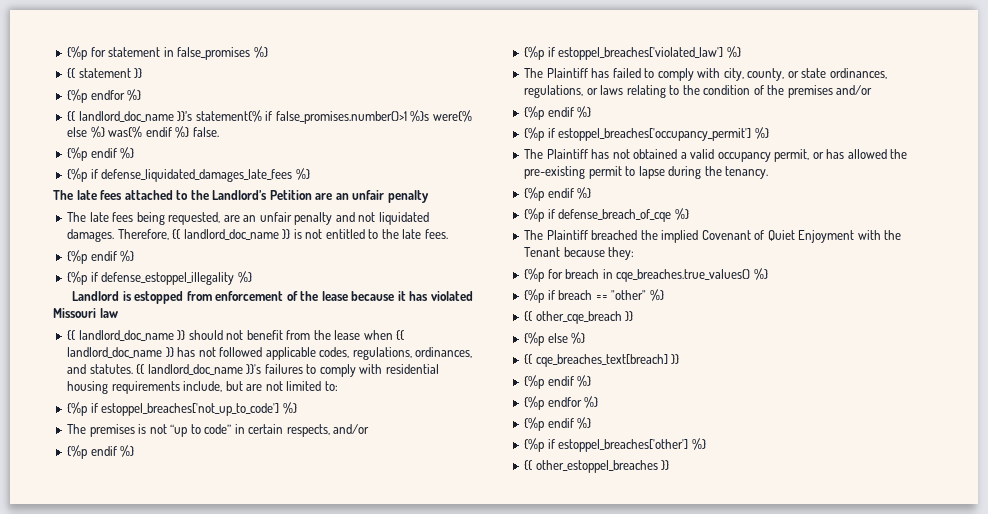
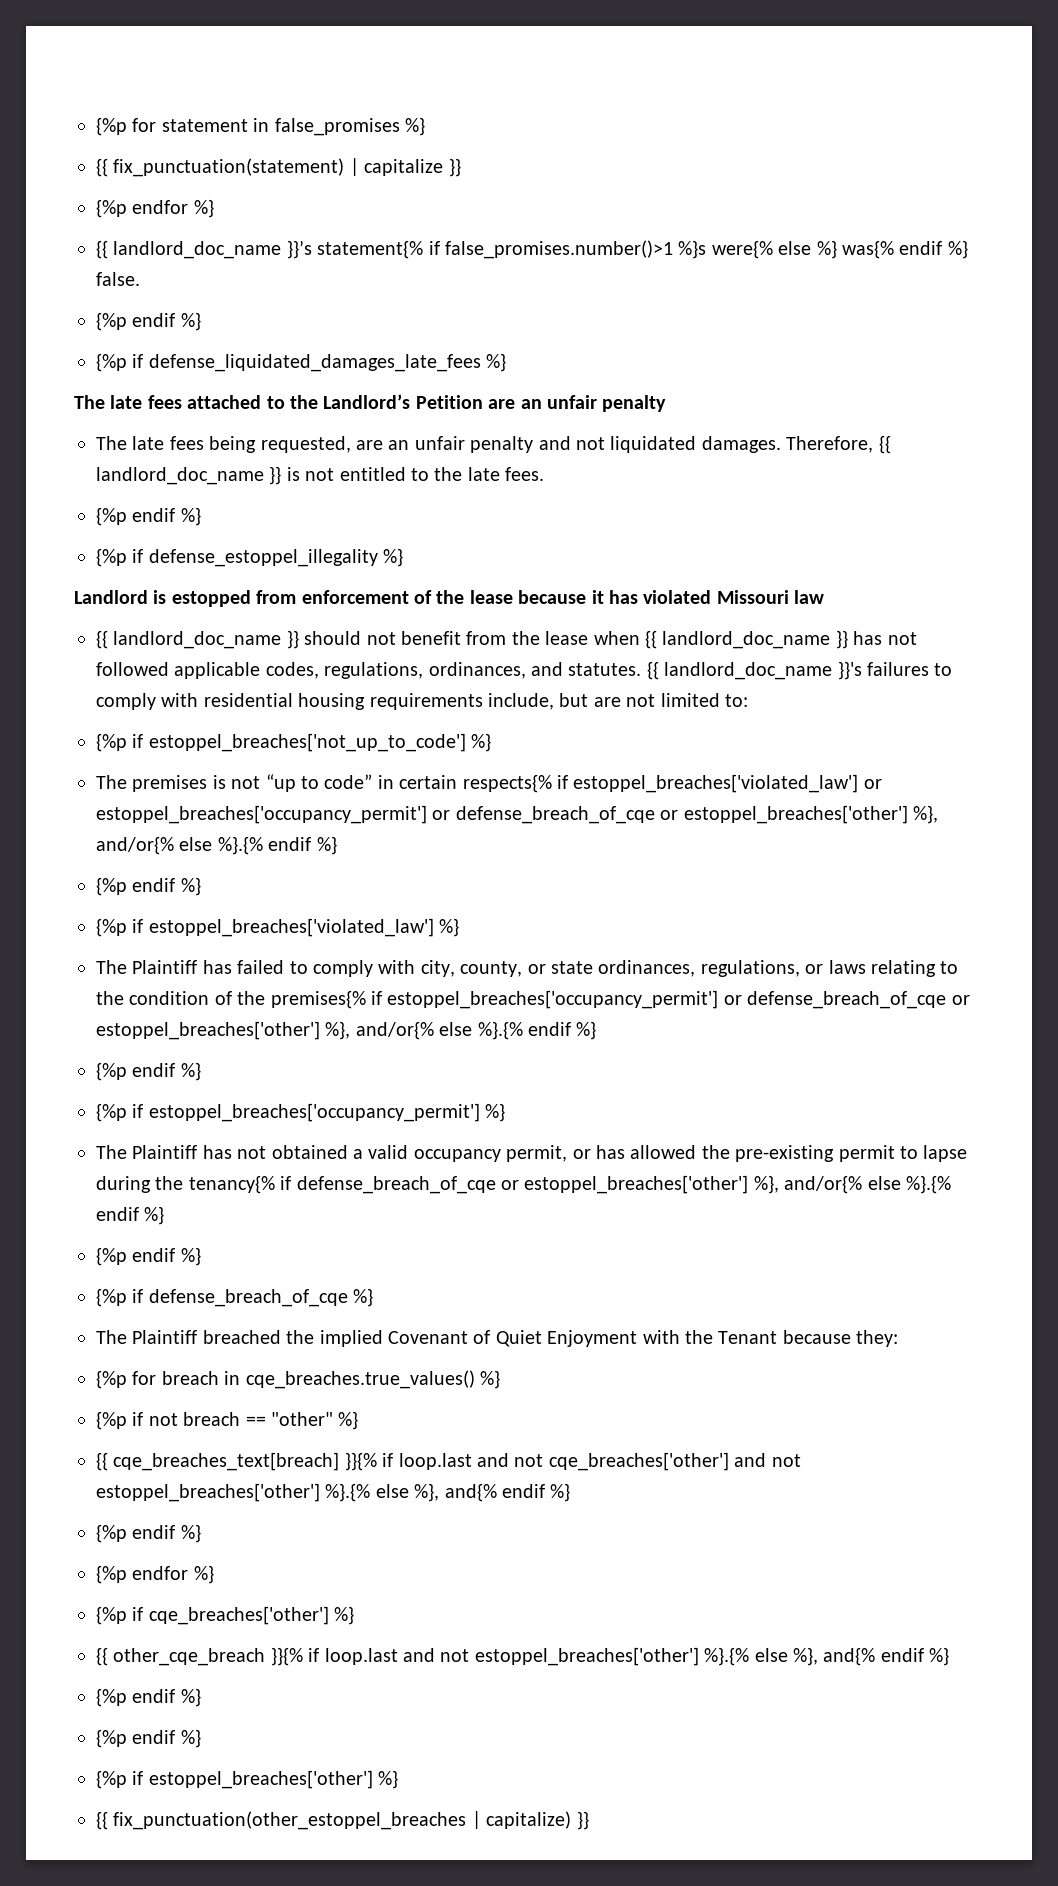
[78,68,131,78] statement -> [113,158,444,177] fix_punctuation(statement) | capitalize
[286,424,370,437] respects, and/or -> [462,774,882,793] [96,805,938,824] [96,836,337,855] respects{% if estoppel_breaches['violated_law'] or estoppel_breaches['occupancy_permit'] or defense_breach_of_cqe or estoppel_breaches['other'] %}, and/or{% else %}.{% endif %}
[787,85,873,98] premises and/or -> [270,990,970,1009] [96,1021,597,1040] premises{% if estoppel_breaches['occupancy_permit'] or defense_breach_of_cqe or estoppel_breaches['other'] %}, and/or{% else %}.{% endif %}
[725,166,769,179] tenancy. -> [188,1175,951,1194] [96,1206,165,1225] tenancy{% if defense_breach_of_cqe or estoppel_breaches['other'] %}, and/or{% else %}.{% endif %}
(555, 295) none -> [148,1413,178,1426] not
[535,311,634,324] [524,332,586,346] [524,354,680,367] other_cqe_breach }} // {%p else %} // {{ cqe_breaches_text[breach] }} -> [113,1452,801,1471] [96,1483,571,1502] cqe_breaches_text[breach] }}{% if loop.last and not cqe_breaches['other'] and not estoppel_breaches['other'] %}.{% else %}, and{% endif %}
(599, 402) none -> [96,1606,355,1625] [96,1647,950,1666] [96,1688,201,1707] // {%p if cqe_breaches['other'] %} // {{ other_cqe_breach }}{% if loop.last and not estoppel_breaches['other'] %}.{% else %}, and{% endif %} // {%p endif %}
[535,460,658,473] other_estoppel_breaches -> [113,1811,572,1830] fix_punctuation(other_estoppel_breaches | capitalize)

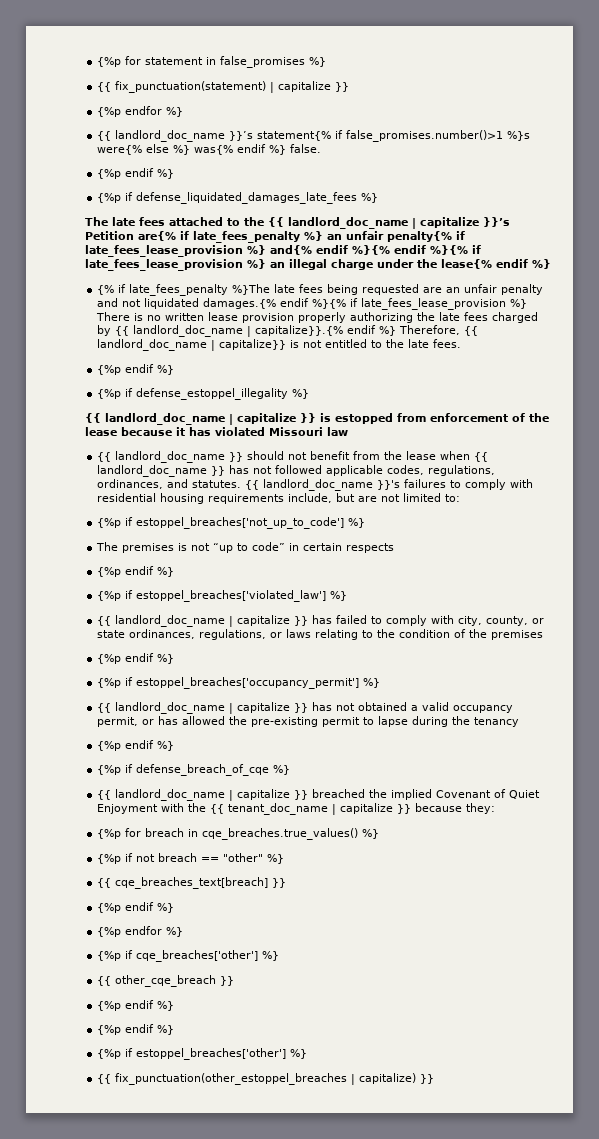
[323,394,667,412] [96,436,127,450] Landlord’s Petition are an unfair penalty // The -> [268,217,510,229] [85,231,465,243] [85,245,481,257] [85,259,551,271] [97,284,271,296] {{ landlord_doc_name | capitalize }}’s Petition are{% if late_fees_penalty %} an unfair penalty{% if late_fees_lease_provision %} and{% endif %}{% endif %}{% if late_fees_lease_provision %} an illegal charge under the lease{% endif %} // {% if late_fees_penalty %}The
[260,436,351,453] requested, -> [362,284,420,295] requested
[701,436,781,453] damages. -> [203,298,528,310] [96,312,539,323] [97,325,397,337] damages.{% endif %}{% if late_fees_lease_provision %} There is no written lease provision properly authorizing the late fees charged by {{ landlord_doc_name | capitalize}}.{% endif %}
[269,466,282,485] }} -> [211,339,287,351] | capitalize}}
[74,590,148,604] Landlord -> [85,413,316,425] {{ landlord_doc_name | capitalize }}
[462,774,882,793] [96,805,938,824] [96,836,337,855] respects{% if estoppel_breaches['violated_law'] or estoppel_breaches['occupancy_permit'] or defense_breach_of_cqe or estoppel_breaches['other'] %}, and/or{% else %}.{% endif %} -> [346,543,395,553] respects
[96,960,198,974] The Plaintiff -> [97,615,309,627] {{ landlord_doc_name | capitalize }}
[270,990,970,1009] [96,1021,597,1040] premises{% if estoppel_breaches['occupancy_permit'] or defense_breach_of_cqe or estoppel_breaches['other'] %}, and/or{% else %}.{% endif %} -> [491,630,544,640] premises
[96,1145,198,1159] The Plaintiff -> [97,702,309,714] {{ landlord_doc_name | capitalize }}
[188,1175,951,1194] [96,1206,165,1225] tenancy{% if defense_breach_of_cqe or estoppel_breaches['other'] %}, and/or{% else %}.{% endif %} -> [474,717,520,727] tenancy
[96,1330,198,1344] The Plaintiff -> [97,789,309,801] {{ landlord_doc_name | capitalize }}
[718,1331,778,1344] Tenant -> [210,803,412,815] {{ tenant_doc_name | capitalize }}
[344,1452,801,1471] [96,1483,571,1502] }}{% if loop.last and not cqe_breaches['other'] and not estoppel_breaches['other'] %}.{% else %}, and{% endif %} -> [272,878,287,888] }}
[270,1647,950,1666] }}{% if loop.last and not estoppel_breaches['other'] %}.{% else %}, and{% endif %} -> [220,976,235,986] }}

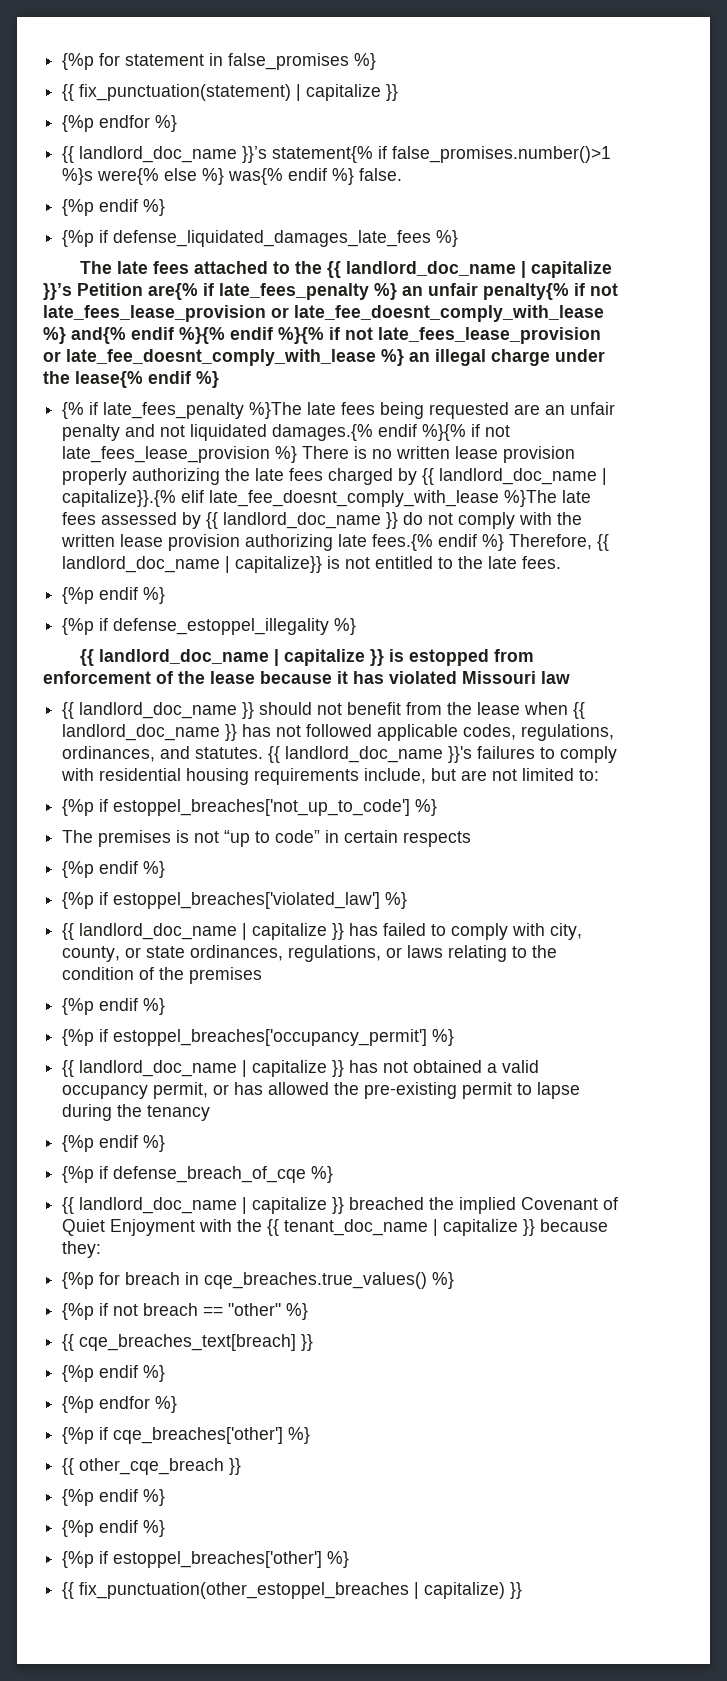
[85,245,243,257] late_fees_lease_provision -> [590,283,618,296] [43,305,604,322] not late_fees_lease_provision or late_fee_doesnt_comply_with_lease
[85,259,243,271] late_fees_lease_provision -> [345,327,601,344] [43,349,376,366] not late_fees_lease_provision or late_fee_doesnt_comply_with_lease
(359, 302) none -> [485,425,511,437] not
(344, 330) none -> [181,490,592,507] [62,512,583,529] [61,534,434,551] elif late_fee_doesnt_comply_with_lease %}The late fees assessed by {{ landlord_doc_name }} do not comply with the written lease provision authorizing late fees.{%

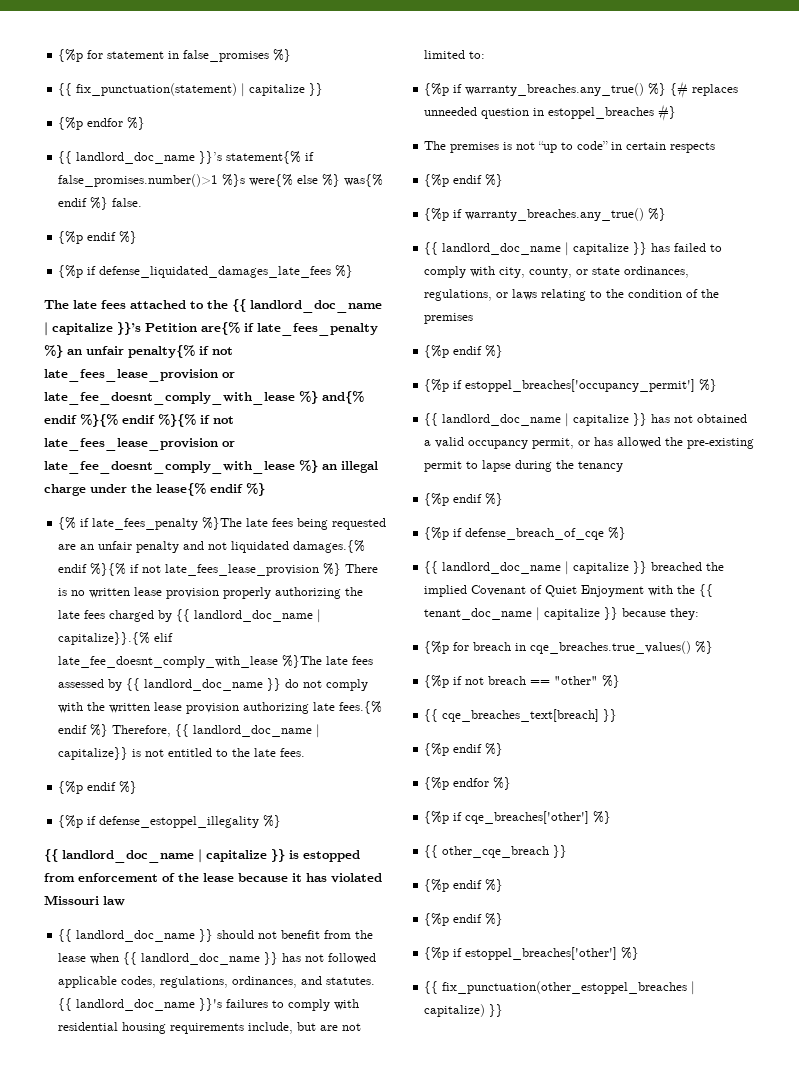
[113,799,438,816] estoppel_breaches['not_up_to_code'] %} -> [465,81,739,98] [424,104,677,121] warranty_breaches.any_true() %} {# replaces unneeded question in estoppel_breaches #}
[113,892,381,909] estoppel_breaches['violated_law'] -> [465,208,645,221] warranty_breaches.any_true()

